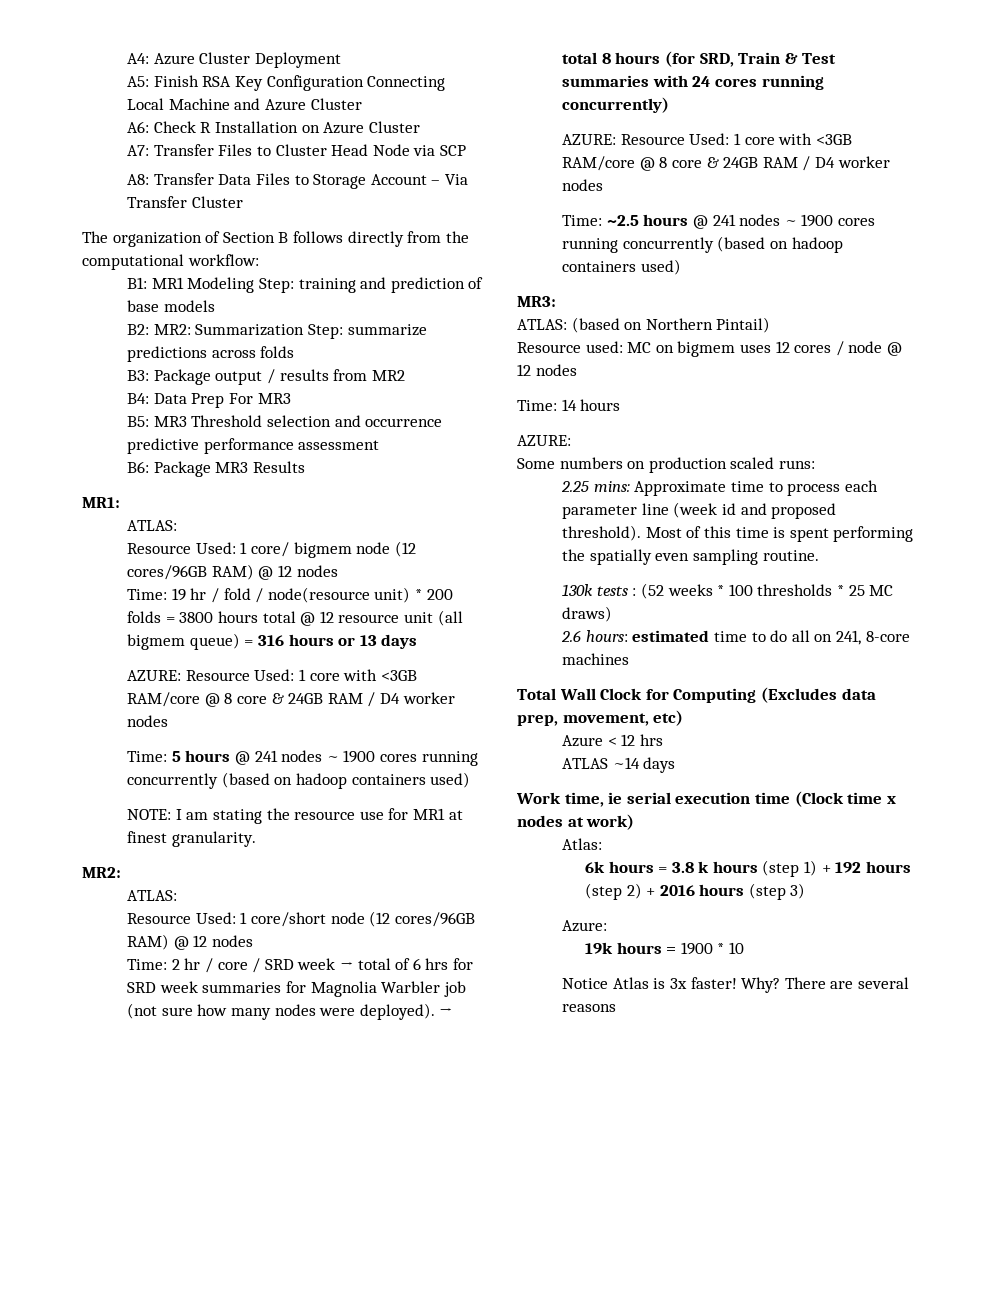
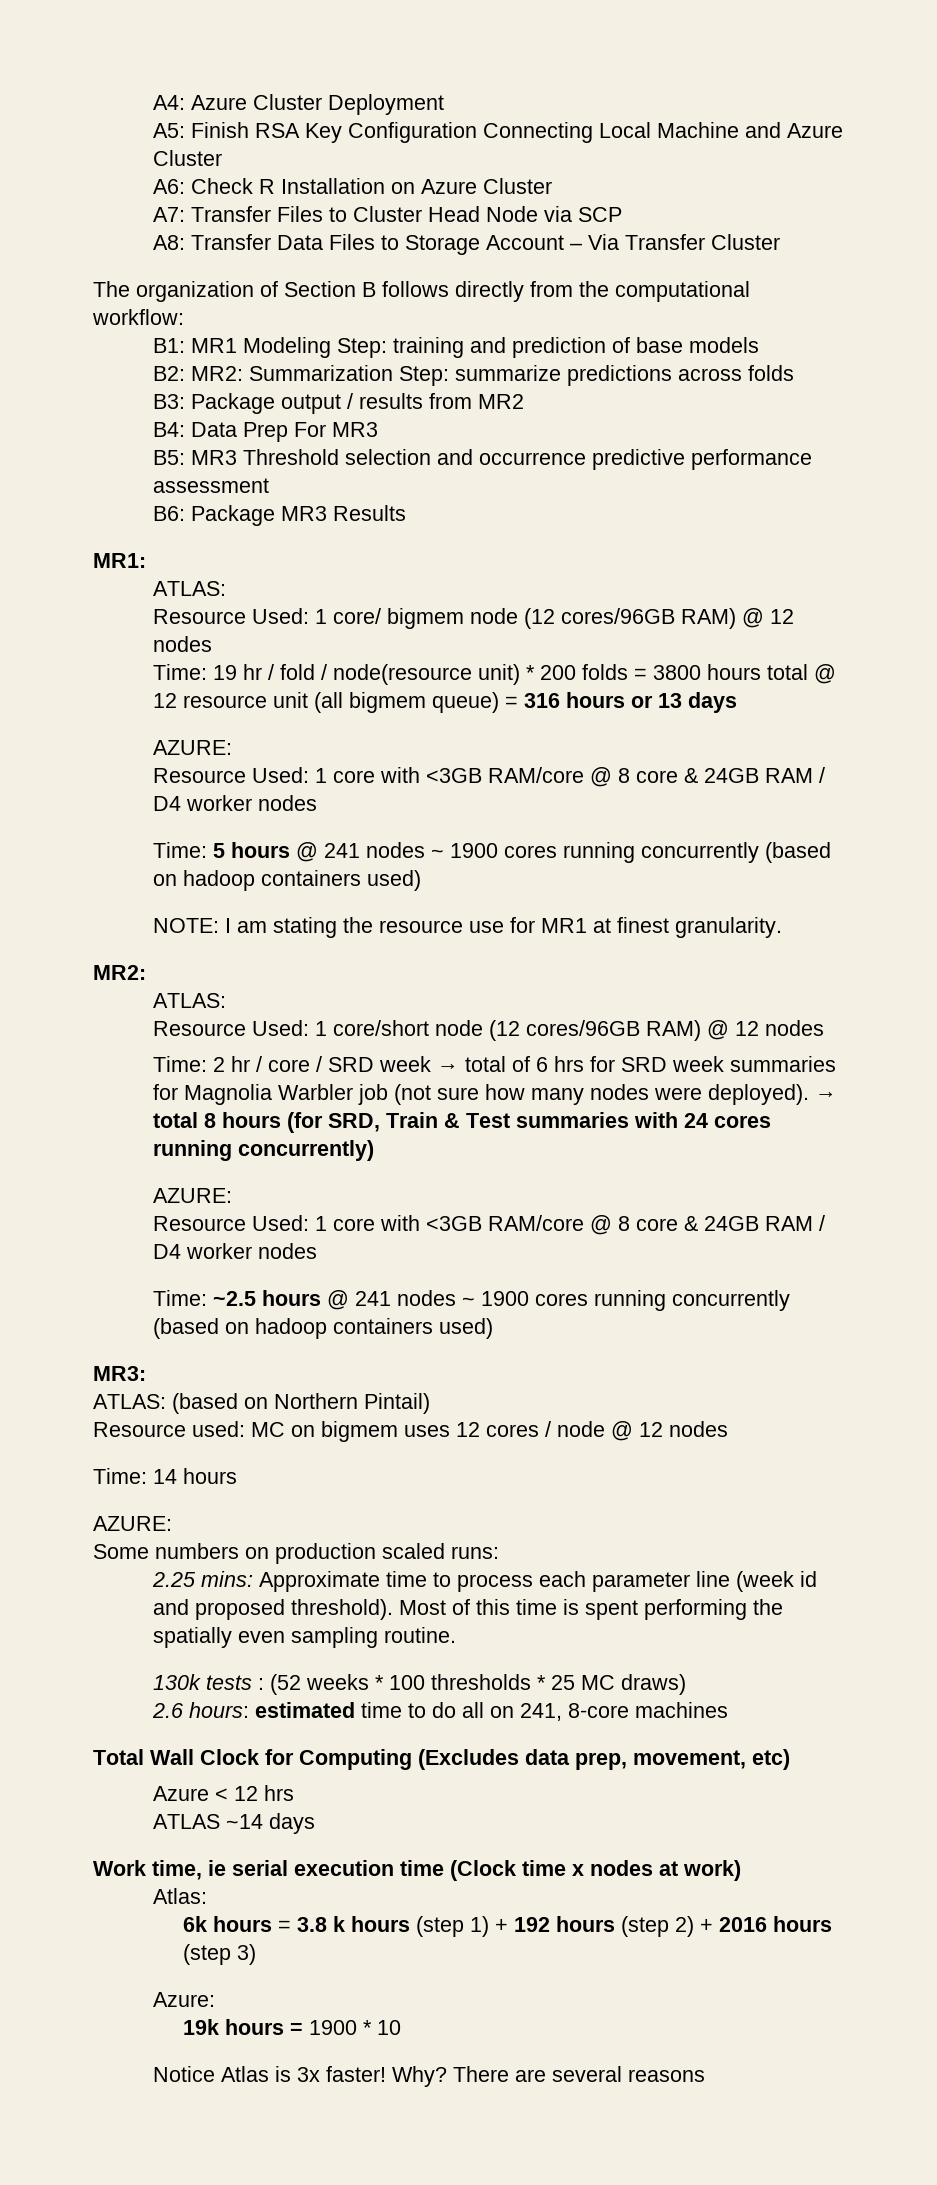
(182, 675) none -> (233, 747) //
(617, 139) none -> (233, 1195) //

